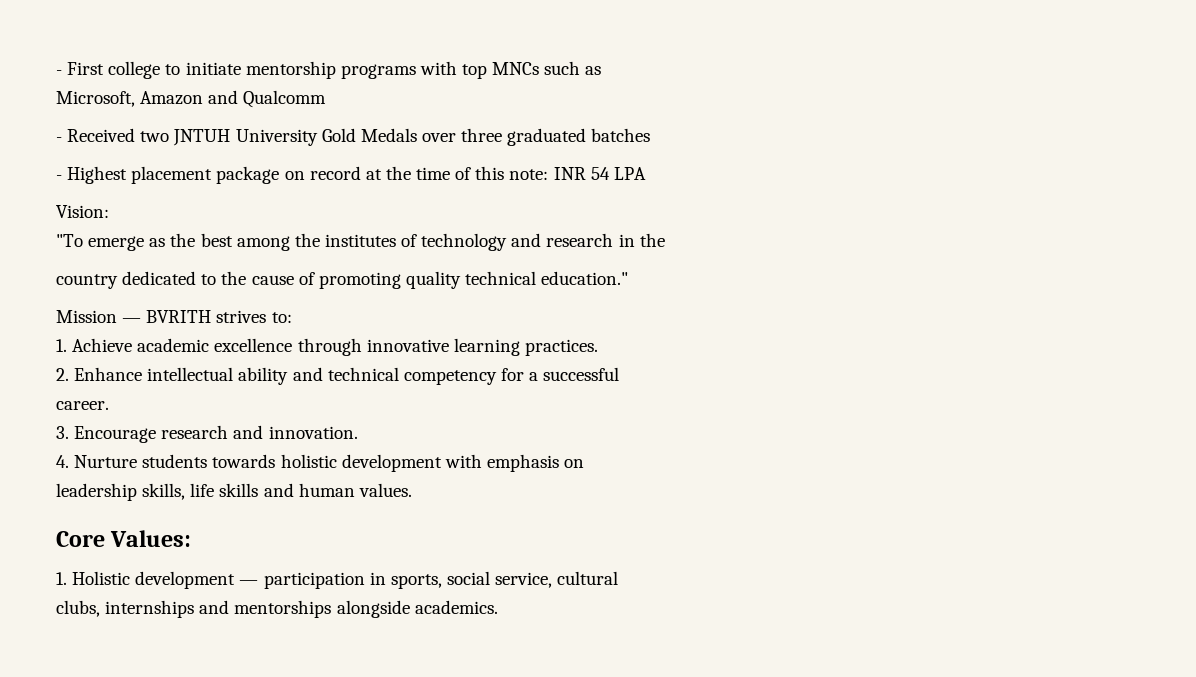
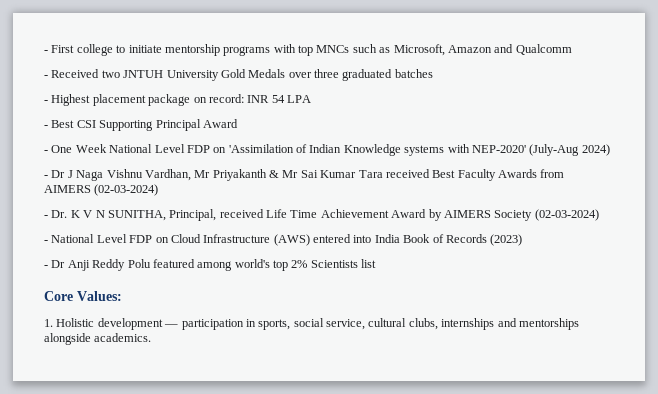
(602, 70) // -> (391, 50) none
[309,166,646,180] [56,205,109,218] [56,233,665,251] [56,271,629,289] [56,310,292,323] [56,338,598,356] [56,367,620,385] [56,401,109,410] [56,425,358,443] [56,454,585,472] [56,483,412,501] record at the time of this note: INR 54 LPA // Vision: // "To emerge as the best among the institutes of technology and research in the // country dedicated to the cause of promoting quality technical education." // Mission — BVRITH strives to: // 1. Achieve academic excellence through innovative learning practices. // 2. Enhance intellectual ability and technical competency for a successful // career. // 3. Encourage research and innovation. // 4. Nurture students towards holistic development with emphasis on // leadership skills, life skills and human values. -> [208,94,311,103] [44,119,238,131] [44,144,610,156] [44,169,565,181] [44,184,159,196] [44,209,599,221] [44,234,523,246] [44,259,377,271] record: INR 54 LPA // - Best CSI Supporting Principal Award // - One Week National Level FDP on 'Assimilation of Indian Knowledge systems with NEP-2020' (July-Aug 2024) // - Dr J Naga Vishnu Vardhan, Mr Priyakanth & Mr Sai Kumar Tara received Best Faculty Awards from AIMERS (02-03-2024) // - Dr. K V N SUNITHA, Principal, received Life Time Achievement Award by AIMERS Society (02-03-2024) // - National Level FDP on Cloud Infrastructure (AWS) entered into India Book of Records (2023) // - Dr Anji Reddy Polu featured among world's top 2% Scientists list
(619, 578) // -> (407, 322) none

